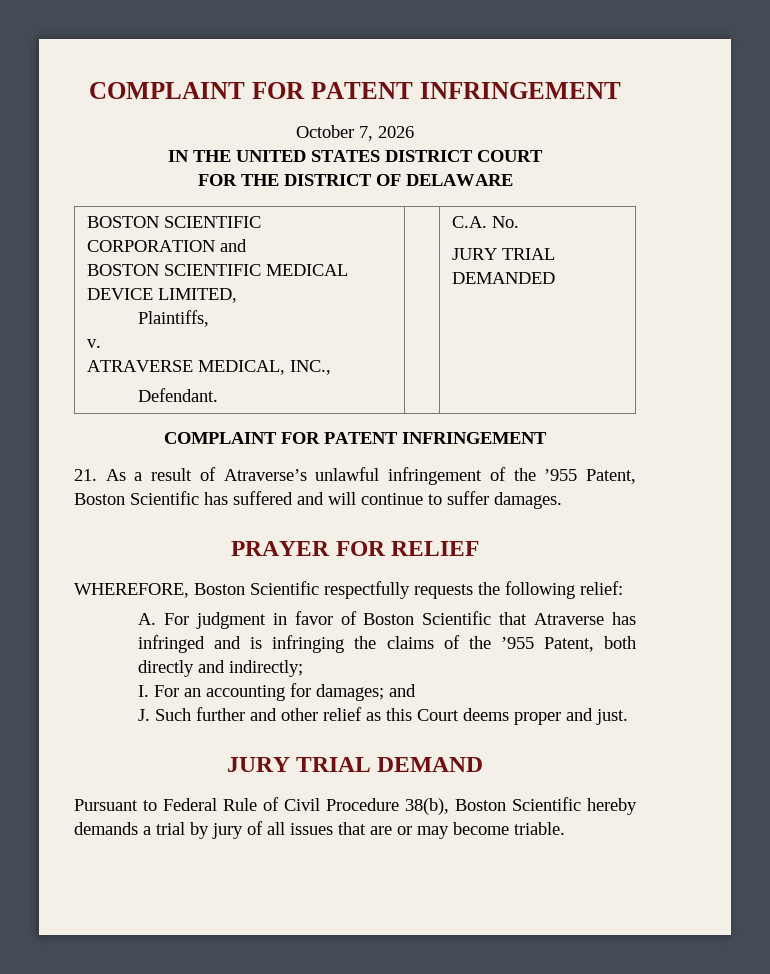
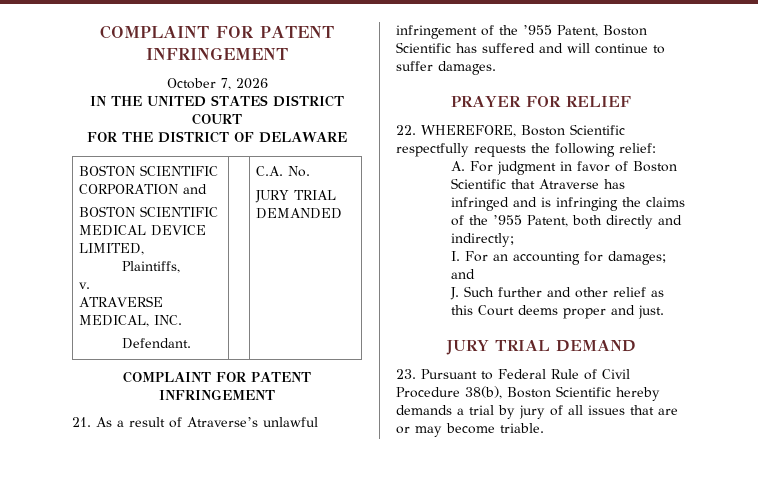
[289,360,331,375] INC., -> [153,315,182,325] INC.
(479, 548) none -> [396,125,416,135] 22.
(484, 764) none -> [396,369,416,379] 23.

